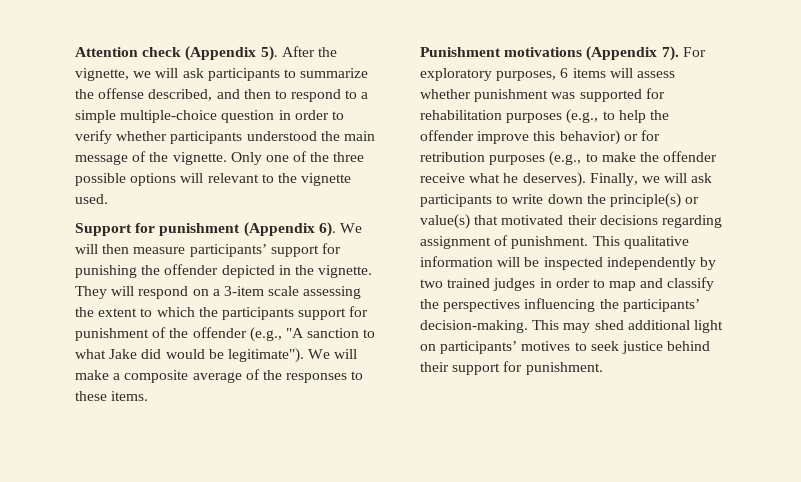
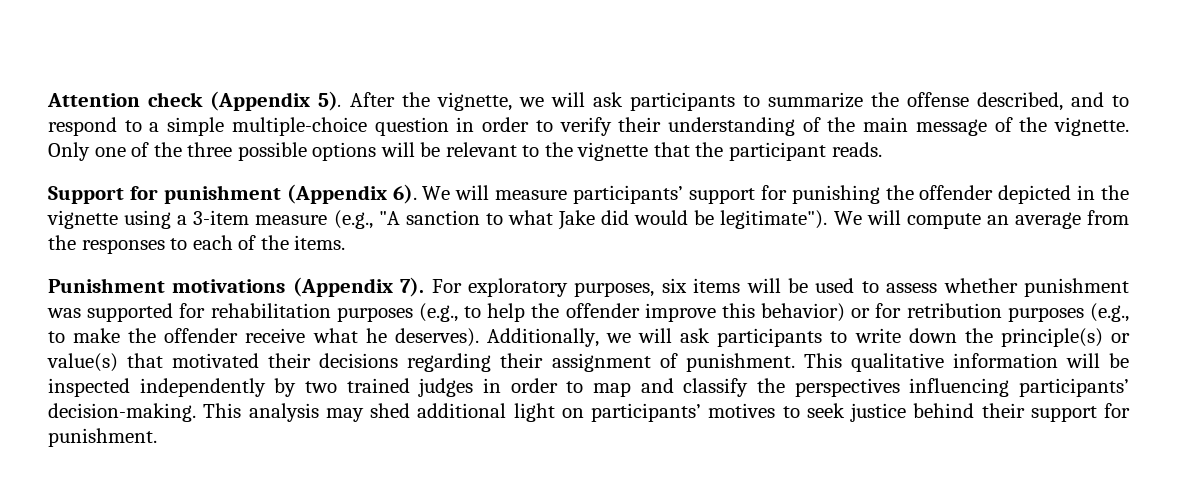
[243,89,271,99] then -> (1104, 99) none
[116,131,317,144] whether participants understood -> [618,117,821,136] their understanding of
(204, 178) none -> [420,142,441,157] be
[75,194,108,204] used. -> [653,142,882,161] that the participant reads.
[102,244,130,254] then -> (490, 192) none
[318,265,373,278] [75,286,362,299] [75,306,369,320] [75,327,247,341] vignette. They will respond on a 3-item scale assessing the extent to which the participants support for punishment of the offender -> [47,210,328,229] vignette using a 3-item measure
[75,369,364,383] [75,391,107,401] make a composite average of the responses to these -> [906,210,1130,229] [48,235,289,254] compute an average from the responses to each of the
[560,68,569,78] 6 -> [661,278,687,293] six
(633, 73) none -> [788,278,879,293] be used to
[589,173,638,186] Finally, -> [486,328,599,347] Additionally,
(722, 221) none -> [500,353,544,368] their
[599,299,619,309] the -> (1010, 387) none
(560, 325) none -> [248,403,319,422] analysis

